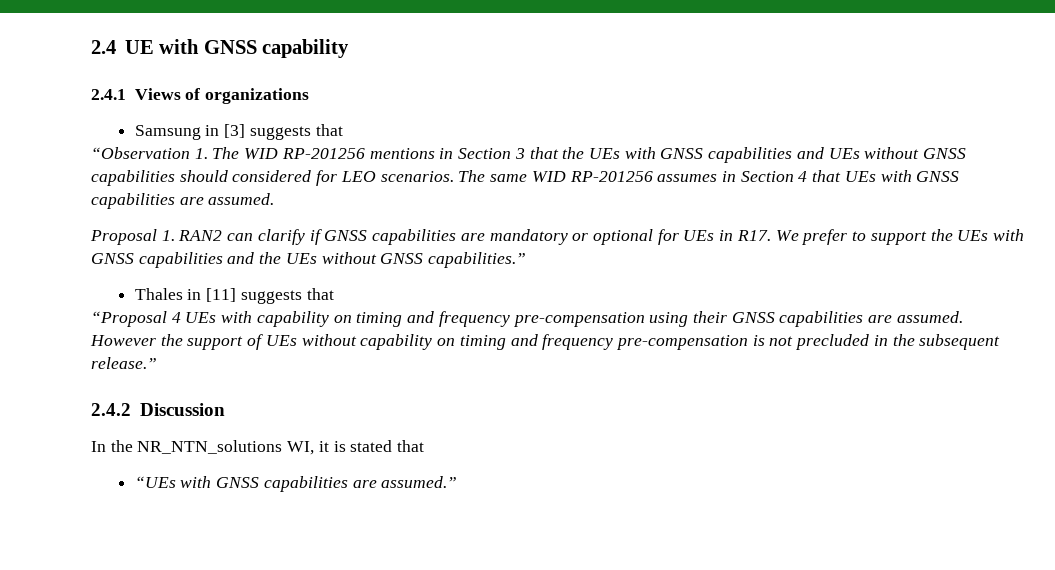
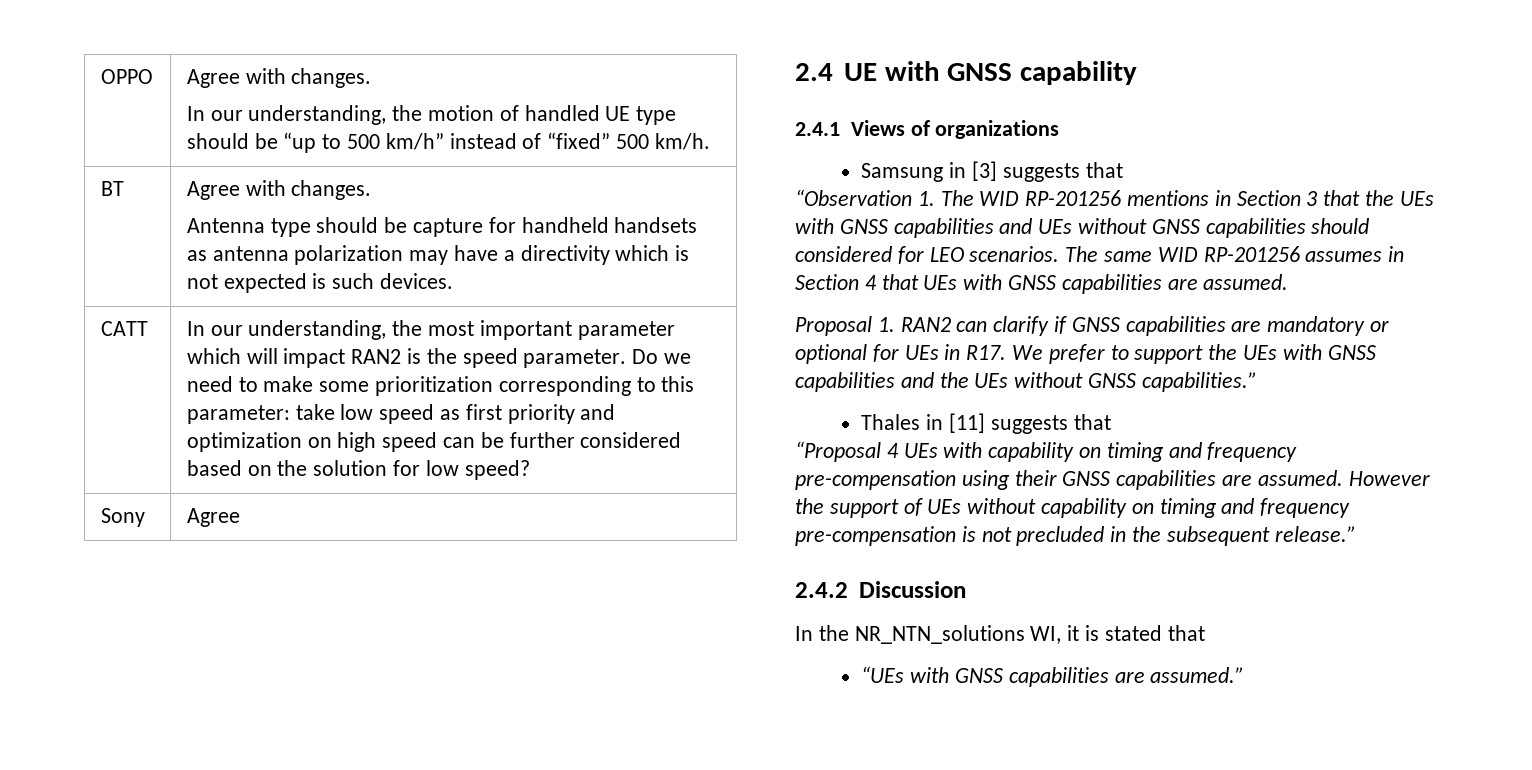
(91, 47) none -> [100,69,153,84] [186,68,372,88] [186,105,677,125] [186,132,710,153] [100,181,124,196] [186,180,372,200] [186,217,698,237] [186,245,690,265] [186,273,454,293] [100,321,148,336] [186,320,675,340] [186,348,692,368] [186,376,695,396] [186,404,616,424] [186,432,682,452] [186,460,530,480] [100,508,145,527] [186,508,240,527] OPPO | Agree with changes. // In our understanding, the motion of handled UE type should be “up to 500 km/h” instead of “fixed” 500 km/h. // BT | Agree with changes. // Antenna type should be capture for handheld handsets as antenna polarization may have a directivity which is not expected is such devices. // CATT | In our understanding, the most important parameter which will impact RAN2 is the speed parameter. Do we need to make some prioritization corresponding to this parameter: take low speed as first priority and optimization on high speed can be further considered based on the solution for low speed? // Sony | Agree //

